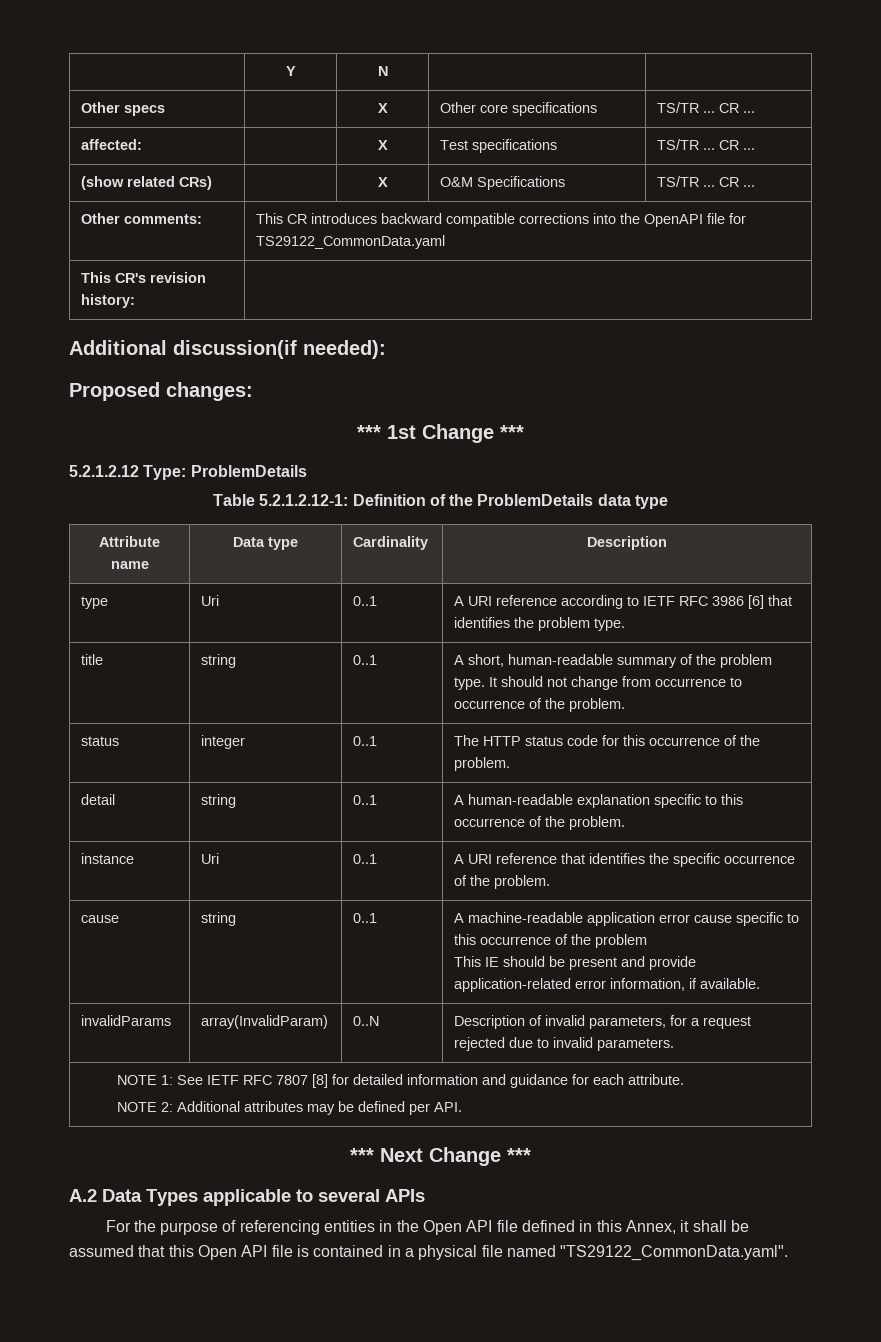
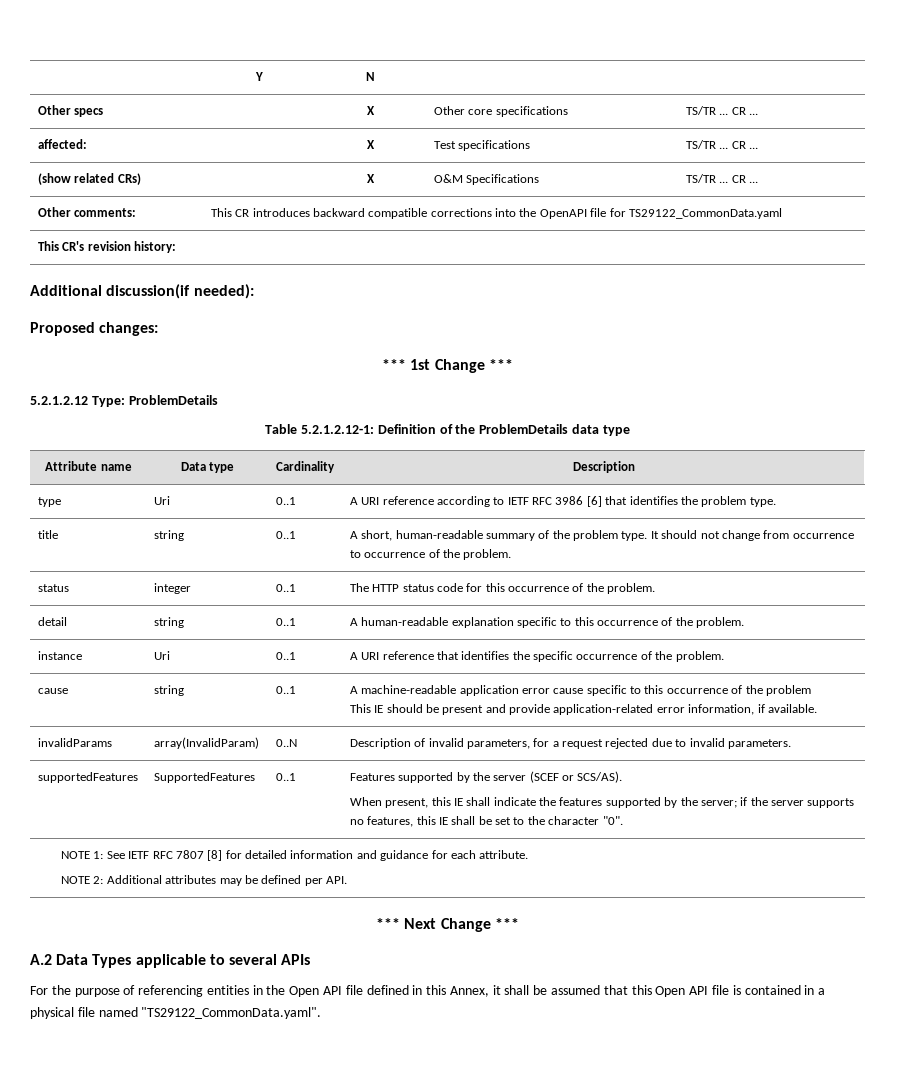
(675, 1044) none -> [37,772,138,783] [153,772,255,783] [275,773,296,781] [349,771,623,783] [349,797,855,808] [349,816,623,827] // supportedFeatures | SupportedFeatures | 0..1 | Features supported by the server (SCEF or SCS/AS). // When present, this IE shall indicate the features supported by the server; if the server supports no features, this IE shall be set to the character "0".

